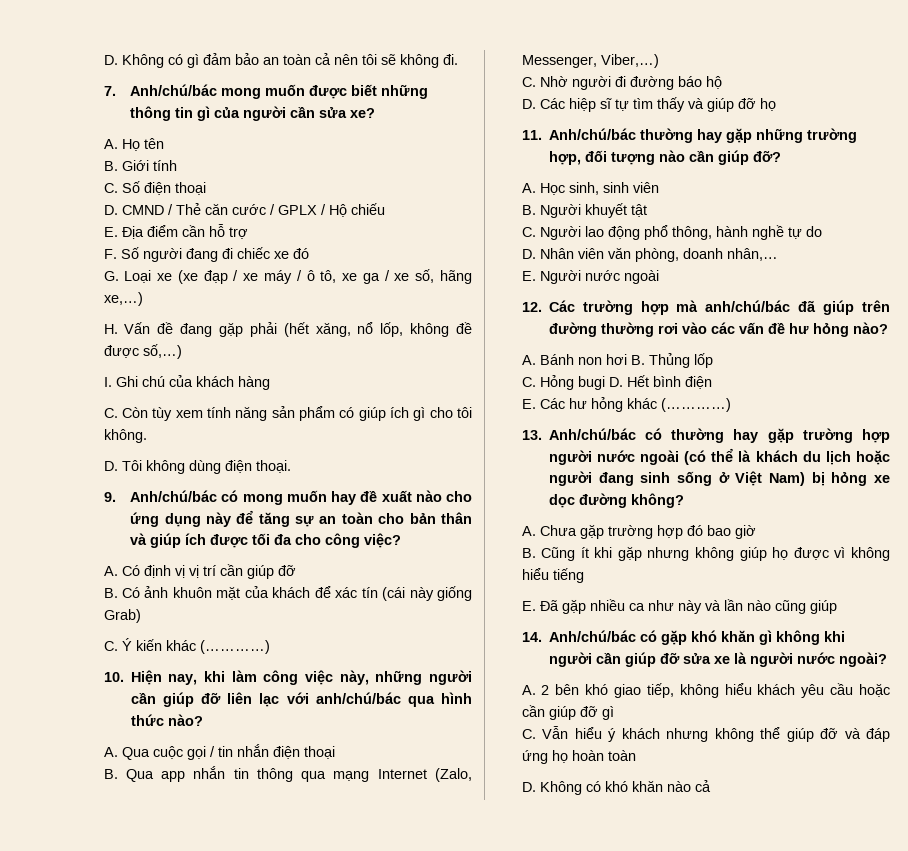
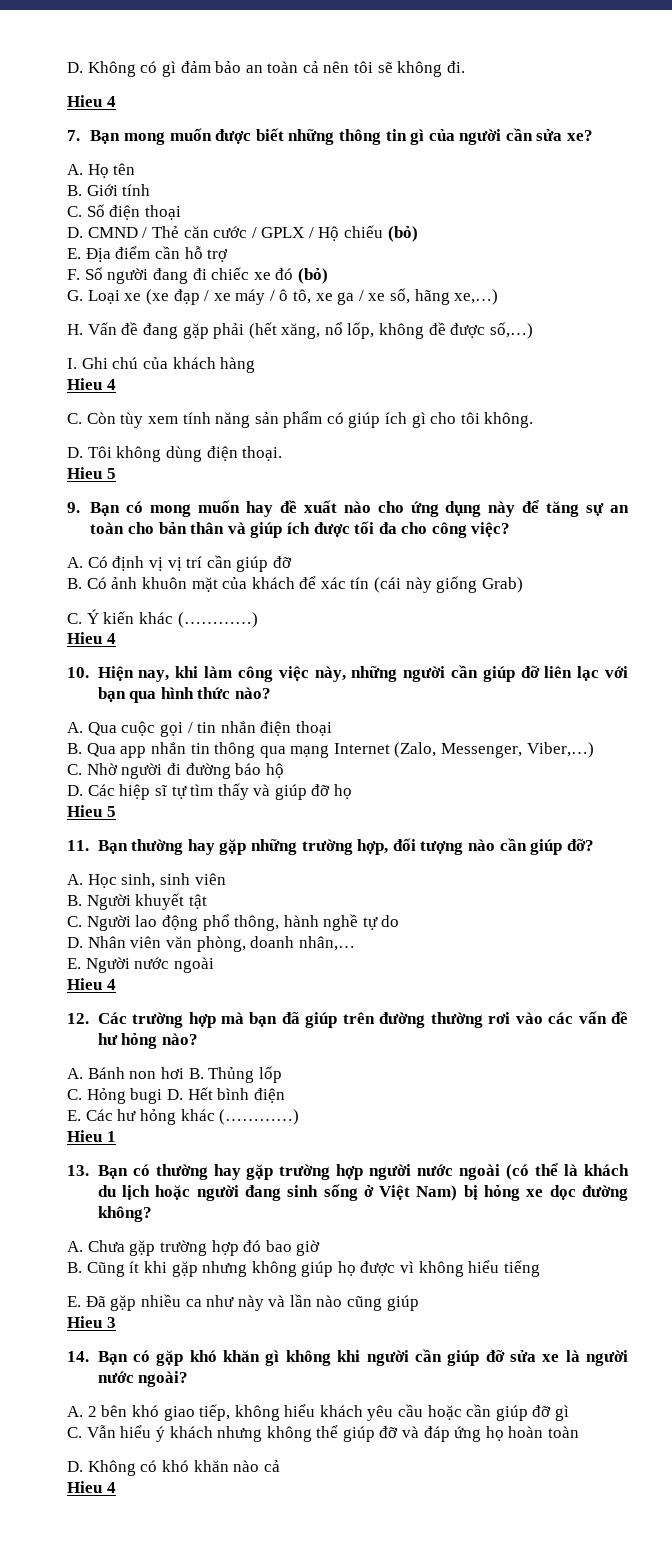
(458, 59) none -> [67,95,116,107] // Hieu 4
[130,84,218,96] Anh/chú/bác -> [90,130,121,144] Bạn
(385, 209) none -> [387,226,418,242] (bỏ)
(309, 253) none -> [297,268,328,284] (bỏ)
(270, 383) none -> [67,378,116,390] // Hieu 4
(291, 466) none -> [67,467,116,479] // Hieu 5
[130,490,218,502] Anh/chú/bác -> [90,502,121,516] Bạn
(270, 647) none -> [67,632,116,644] // Hieu 4
[315,692,401,704] anh/chú/bác -> [97,687,126,702] bạn
(776, 104) none -> [67,805,116,817] // Hieu 5
[548,128,636,140] Anh/chú/bác -> [97,840,128,854] Bạn
(659, 277) none -> [67,978,116,990] // Hieu 4
[705,300,791,312] anh/chú/bác -> [249,1012,278,1027] bạn
(731, 405) none -> [67,1130,116,1142] // Hieu 1
[548,428,636,440] Anh/chú/bác -> [97,1165,128,1179] Bạn
(837, 607) none -> [67,1316,116,1328] // Hieu 3
[548,630,636,642] Anh/chú/bác -> [97,1351,128,1365] Bạn
(711, 786) none -> [67,1481,116,1493] // Hieu 4

